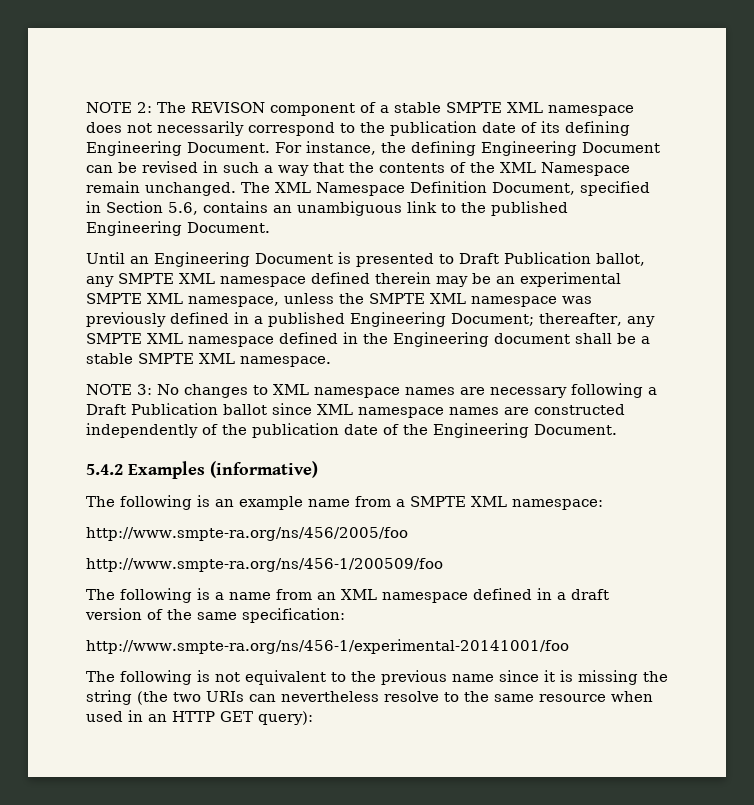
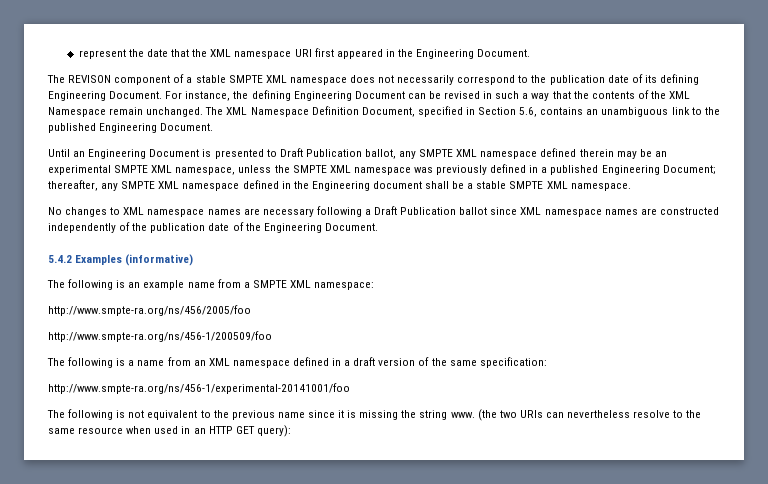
[86,102,152,113] NOTE 2: -> [78,48,531,59] represent the date that the XML namespace URI first appeared in the Engineering Document. //
[86,384,152,395] NOTE 3: -> (631, 187) none
(132, 697) none -> [450,412,475,418] www.

